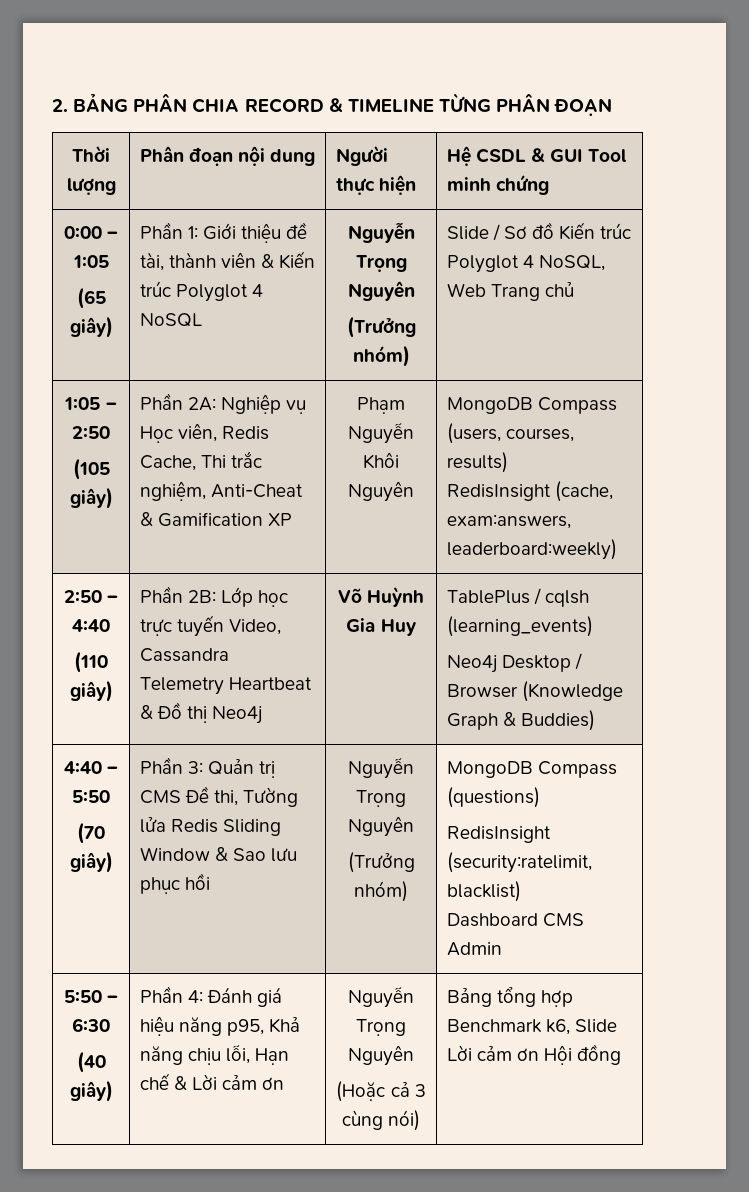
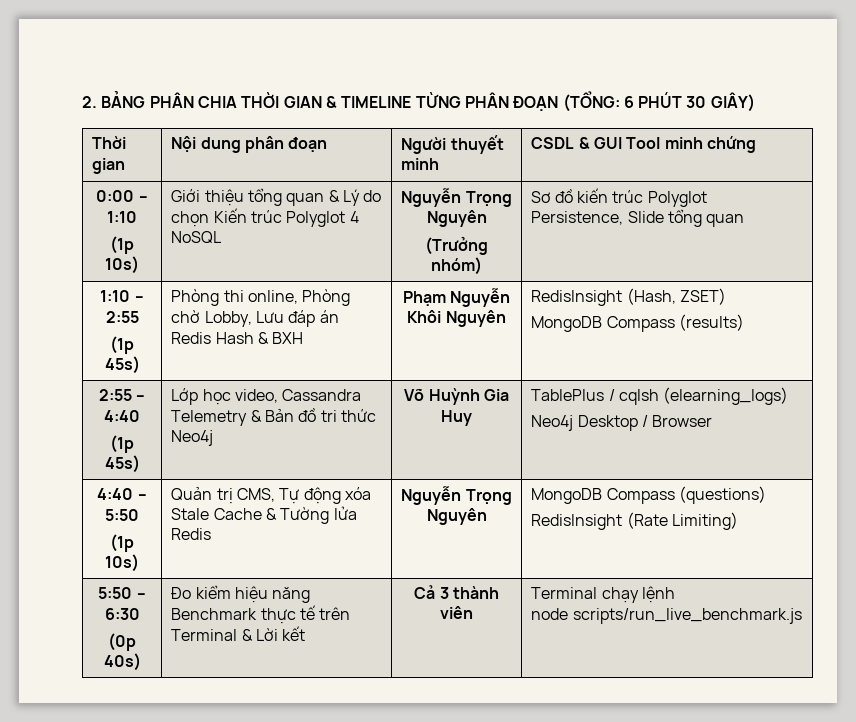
[244,98,324,113] RECORD -> [241,92,322,108] THỜI GIAN
[72,145,110,162] [66,178,116,195] [139,146,184,162] // Thời lượng | Phân -> [562,91,755,112] [92,136,127,149] [92,158,126,174] [171,136,284,153] (TỔNG: 6 PHÚT 30 GIÂY) // Thời gian | Nội dung phân
[237,146,315,166] nội dung -> (328, 144) none
[335,175,416,195] [446,146,471,166] thực hiện | Hệ -> [450,135,504,154] [401,158,440,170] thuyết minh |
[72,255,109,268] [76,287,106,309] [69,316,113,338] [139,222,308,243] [139,252,274,271] 1:05 // (65 giây) | Phần 1: Giới thiệu đề tài, thành viên & -> [107,211,137,223] [110,236,134,254] [105,256,139,274] [171,188,382,206] [171,211,210,227] 1:10 // (1p 10s) | Giới thiệu tổng quan & Lý do chọn
[446,224,500,241] Slide / -> (482, 266) none
[559,222,632,240] [446,255,605,273] [446,282,574,301] [64,397,117,410] [72,426,110,439] [72,458,110,480] [69,487,113,509] [139,393,306,414] [139,423,269,443] [139,451,262,471] [139,481,303,501] [139,512,292,527] [357,397,405,414] [348,423,414,444] [363,452,399,469] [348,481,414,502] [446,397,617,414] [446,423,574,444] [446,452,508,473] [446,481,613,502] [446,514,571,529] [446,539,617,560] [63,590,119,603] [72,619,110,632] [74,651,108,673] [69,680,113,702] [139,586,288,607] [139,615,281,637] [139,648,229,662] [139,677,312,695] [139,702,207,723] Kiến trúc Polyglot 4 NoSQL, Web Trang chủ // 1:05 – 2:50 // (105 giây) | Phần 2A: Nghiệp vụ Học viên, Redis Cache, Thi trắc nghiệm, Anti-Cheat & Gamification XP | Phạm Nguyễn Khôi Nguyên | MongoDB Compass (users, courses, results) // RedisInsight (cache, exam:answers, leaderboard:weekly) // 2:50 – 4:40 // (110 giây) | Phần 2B: Lớp học trực tuyến Video, Cassandra Telemetry Heartbeat & Đồ thị -> [576,188,707,207] [531,209,745,227] [100,290,144,302] [105,311,139,323] [110,336,134,354] [104,356,140,374] [171,289,351,306] [171,310,339,327] [171,332,304,344] [402,288,511,307] [407,310,506,327] [531,288,726,306] [531,314,744,332] [98,389,146,401] [104,410,140,422] [110,435,134,453] [104,455,140,473] [171,388,362,405] [171,408,376,426] kiến trúc Polyglot Persistence, Slide tổng quan // 1:10 – 2:55 // (1p 45s) | Phòng thi online, Phòng chờ Lobby, Lưu đáp án Redis Hash & BXH | Phạm Nguyễn Khôi Nguyên | RedisInsight (Hash, ZSET) // MongoDB Compass (results) // 2:55 – 4:40 // (1p 45s) | Lớp học video, Cassandra Telemetry & Bản đồ tri thức
[446,616,593,637] (learning_events) -> [663,387,789,405] (elearning_logs)
[521,681,623,702] [446,710,595,731] (Knowledge Graph & Buddies) -> (713, 421) none
[77,822,105,844] [69,851,113,873] [139,757,275,778] [139,786,298,807] [139,817,281,836] [139,847,297,862] [139,873,210,894] [348,758,414,779] [356,790,406,807] [348,816,414,837] [347,852,415,873] [354,881,408,902] (70 giây) | Phần 3: Quản trị CMS Đề thi, Tường lửa Redis Sliding Window & Sao lưu phục hồi | Nguyễn Trọng Nguyên // (Trưởng nhóm) -> [110,534,134,552] [105,554,139,572] [171,486,371,504] [171,506,357,524] [171,528,212,540] [401,486,512,505] [426,508,487,525] (1p 10s) | Quản trị CMS, Tự động xóa Stale Cache & Tường lửa Redis | Nguyễn Trọng Nguyên
[446,852,592,873] [446,881,521,902] [446,913,584,927] [446,942,502,956] [63,990,119,1003] [72,1018,110,1032] [76,1051,106,1073] [69,1080,113,1102] [139,986,282,1007] [139,1016,300,1036] [139,1045,289,1065] [139,1073,285,1090] [348,987,414,1008] [356,1019,406,1036] [348,1045,414,1066] [336,1081,426,1102] [341,1110,421,1131] [446,987,573,1007] [446,1019,617,1035] [446,1044,622,1065] (security:ratelimit, blacklist) // Dashboard CMS Admin // 5:50 – 6:30 // (40 giây) | Phần 4: Đánh giá hiệu năng p95, Khả năng chịu lỗi, Hạn chế & Lời cảm ơn | Nguyễn Trọng Nguyên // (Hoặc cả 3 cùng nói) | Bảng tổng hợp Benchmark k6, Slide Lời cảm ơn Hội đồng -> [626,512,738,530] [98,587,146,599] [104,608,140,620] [108,633,136,651] [103,653,141,671] [171,585,311,603] [171,605,351,624] [171,626,306,641] [414,585,499,599] [440,606,473,619] [531,586,675,603] [531,608,802,624] (Rate Limiting) // 5:50 – 6:30 // (0p 40s) | Đo kiểm hiệu năng Benchmark thực tế trên Terminal & Lời kết | Cả 3 thành viên | Terminal chạy lệnh // node scripts/run_live_benchmark.js

